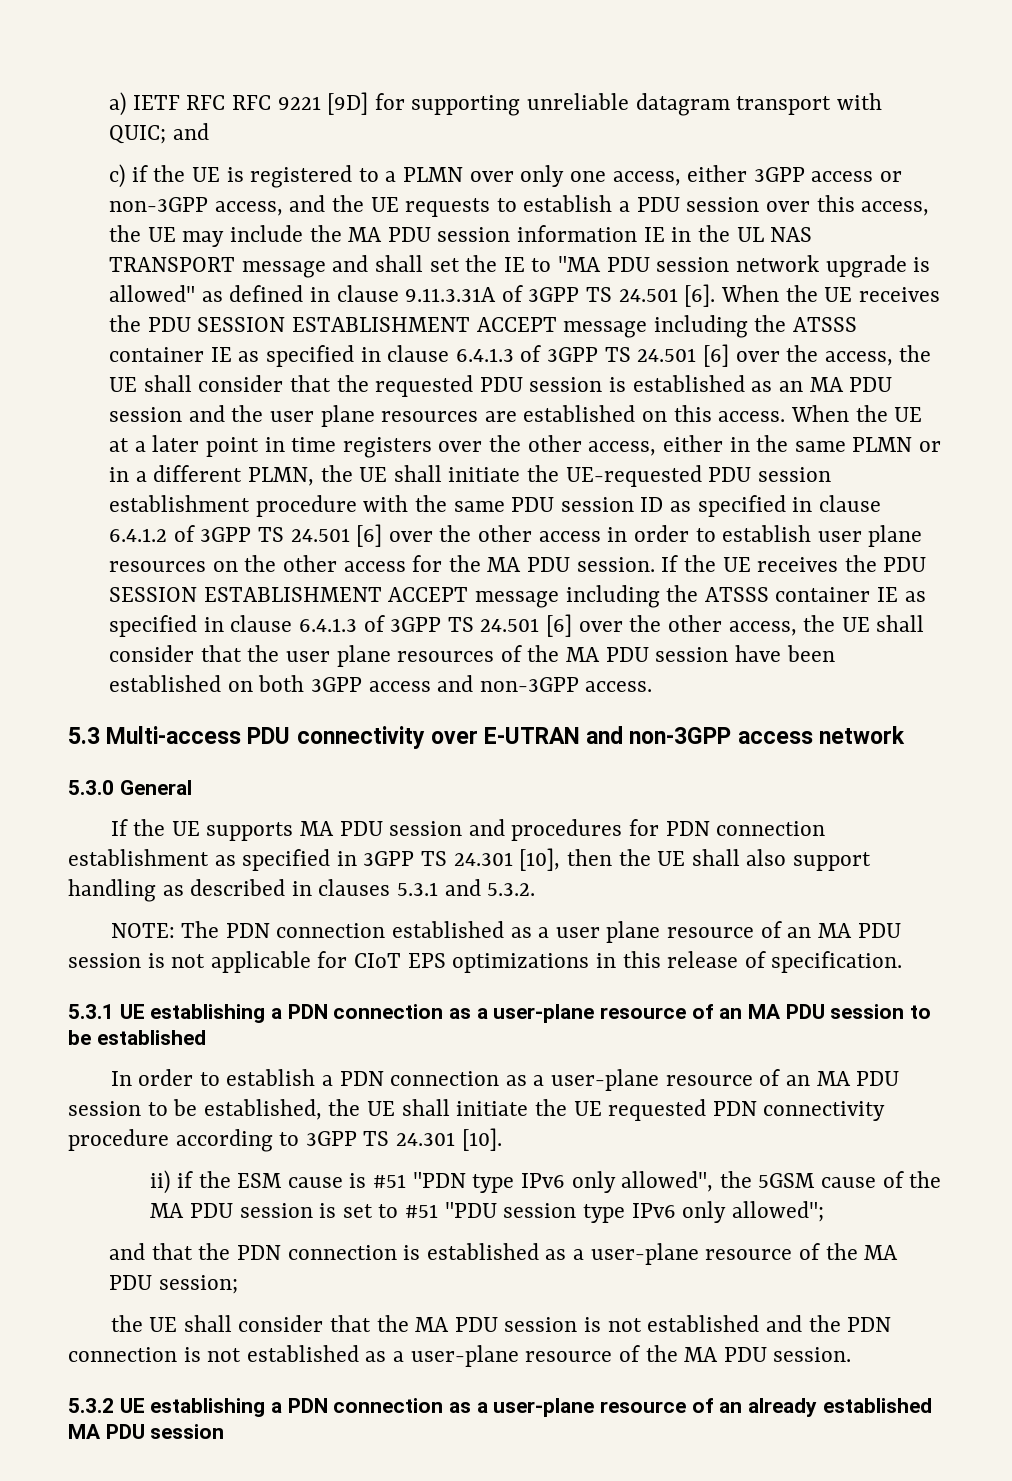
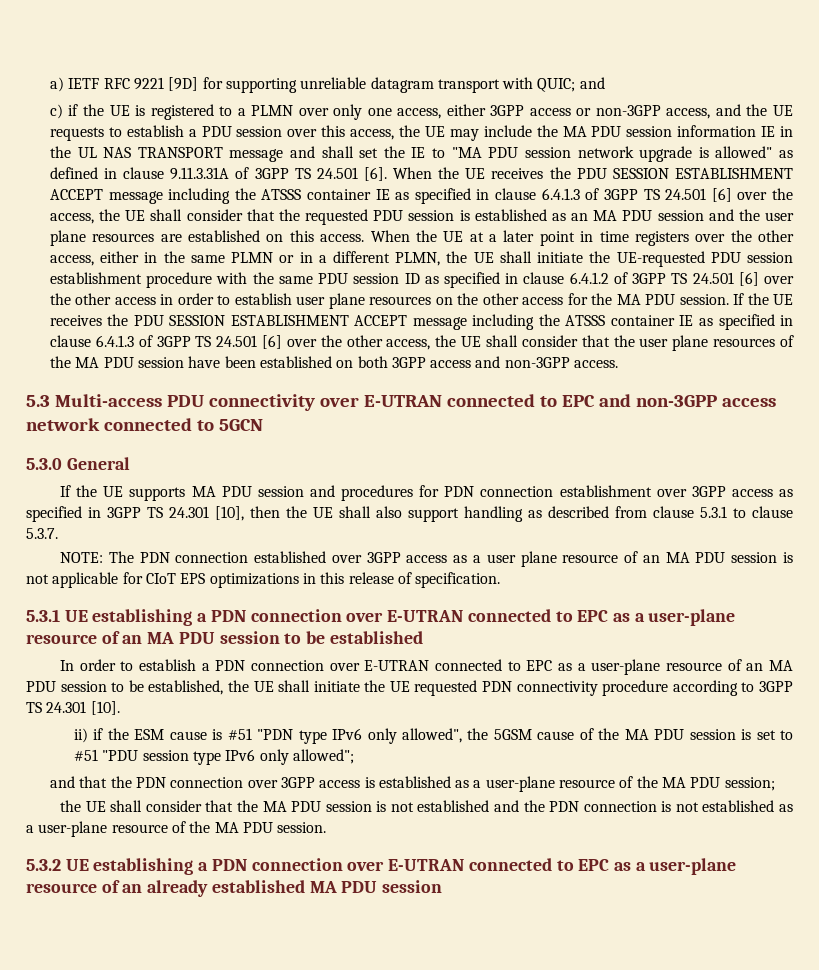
[232,95,272,110] RFC -> (130, 83) none
(581, 735) none -> [446,394,595,407] connected to EPC
(905, 735) none -> [103,418,263,431] connected to 5GCN
(209, 857) none -> [656,486,773,497] over 3GPP access
[291,879,536,896] in clauses 5.3.1 and 5.3.2. -> [615,506,793,518] [26,528,58,539] from clause 5.3.1 to clause 5.3.7.
(505, 929) none -> [331,552,448,563] over 3GPP access
(444, 1011) none -> [346,609,609,622] over E-UTRAN connected to EPC
(500, 1078) none -> [329,659,553,671] over E-UTRAN connected to EPC
(397, 1252) none -> [247,777,361,788] over 3GPP access
(444, 1405) none -> [347,858,610,871] over E-UTRAN connected to EPC

